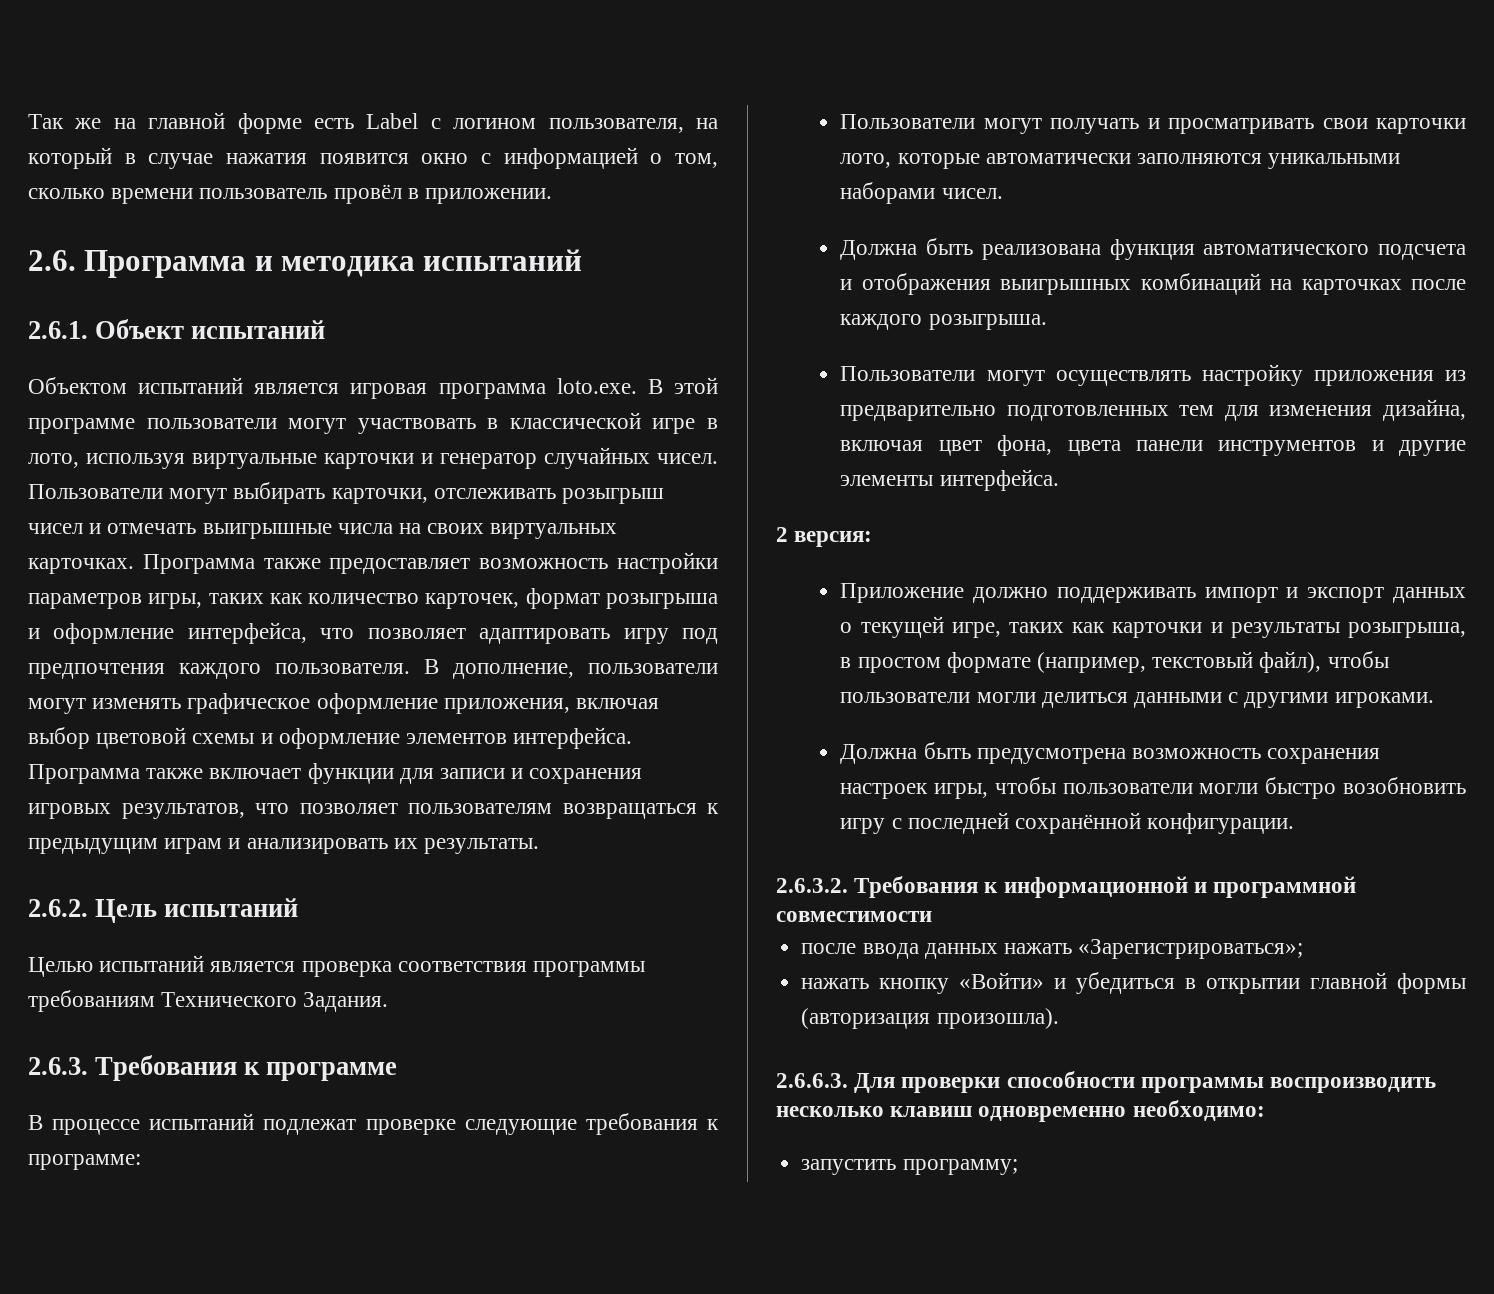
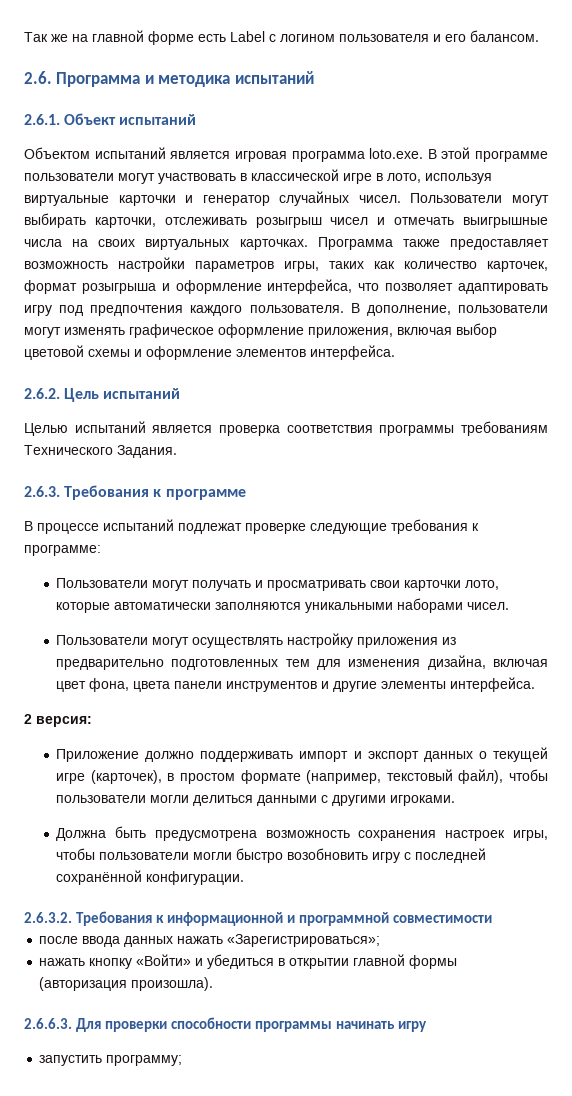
[548,118,718,133] [28,147,718,169] [28,184,553,204] пользователя, на который в случае нажатия появится окно с информацией о том, сколько времени пользователь провёл в приложении. -> [339,30,539,42] пользователя и его балансом.
[28,763,643,784] [28,803,719,819] [28,838,540,854] Программа также включает функции для записи и сохранения игровых результатов, что позволяет пользователям возвращаться к предыдущим играм и анализировать их результаты. -> (395, 352) none
[840,238,1466,260] [840,273,1466,295] [840,314,1047,330] // Должна быть реализована функция автоматического подсчета и отображения выигрышных комбинаций на карточках после каждого розыгрыша. -> (510, 606) none
[951,622,1466,638] игре, таких как карточки и результаты розыгрыша, -> [56,770,162,784] игре (карточек),
[1270,1077,1437,1093] [776,1100,1265,1122] воспроизводить несколько клавиш одновременно необходимо: -> [336,1021,428,1032] начинать игру

